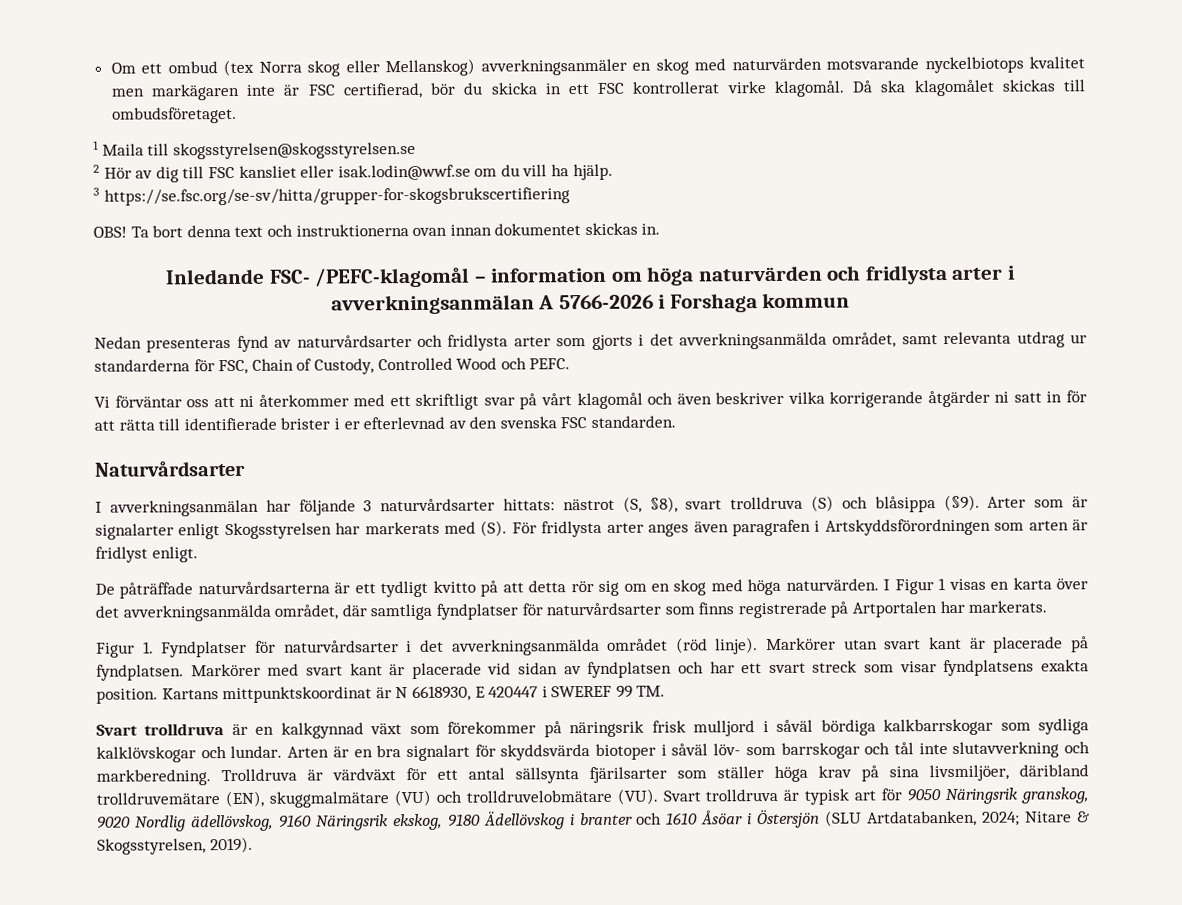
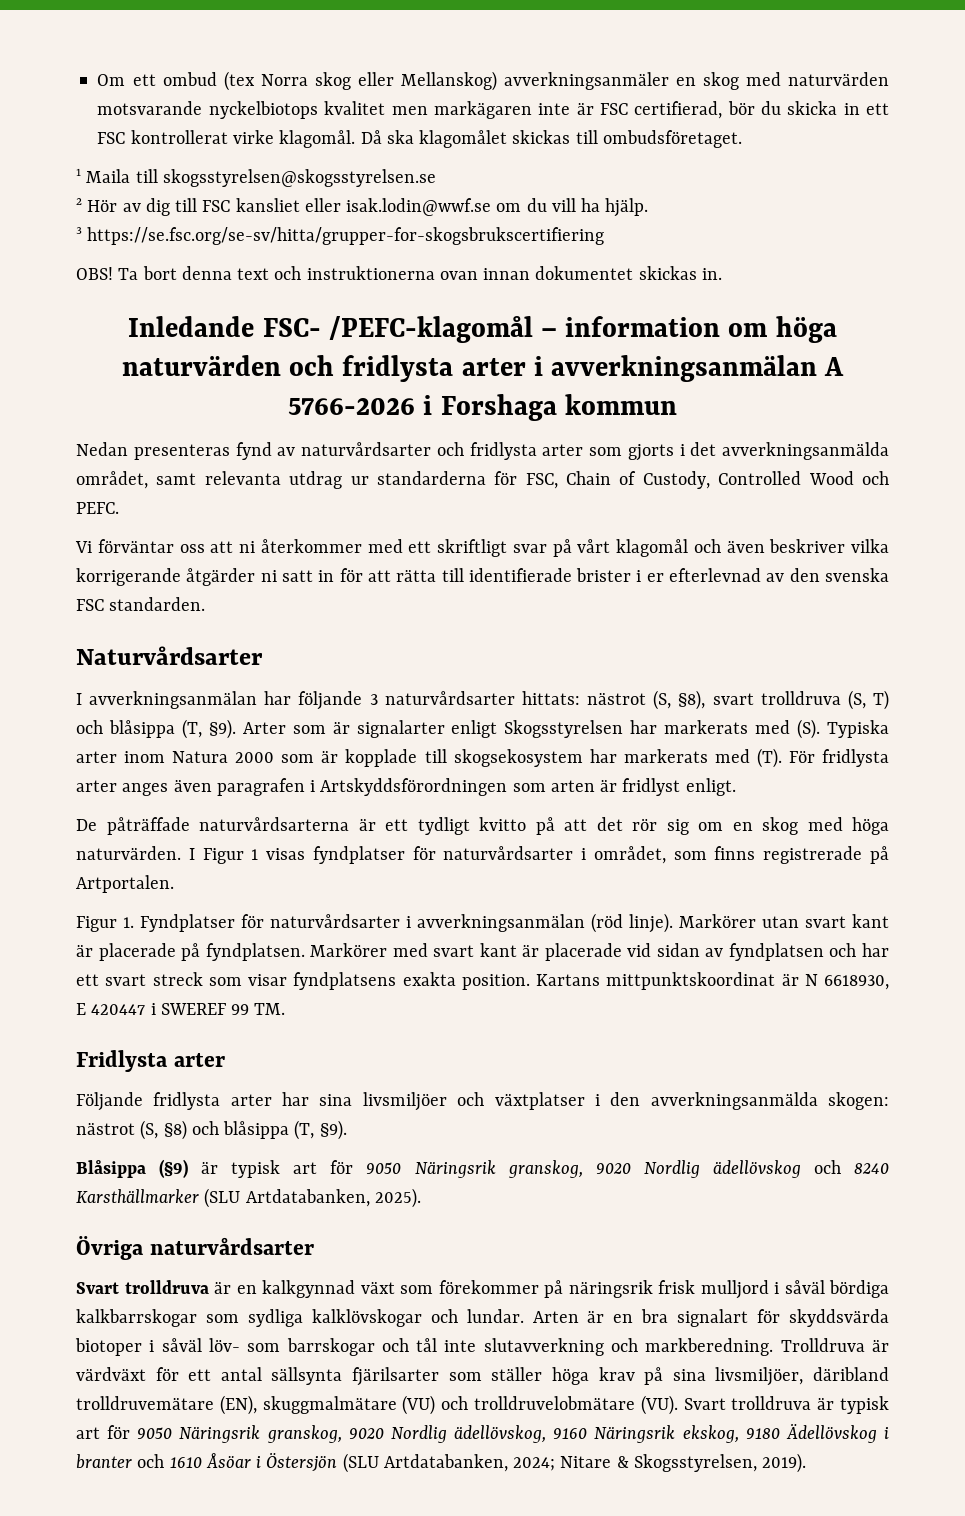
[811,494,980,513] (S) och blåsippa (§9). -> [847,690,890,710] [76,719,236,739] (S, T) och blåsippa (T, §9).
(508, 528) none -> [827,720,890,738] [76,748,782,768] Typiska arter inom Natura 2000 som är kopplade till skogsekosystem har markerats med (T).
[528,580,567,593] detta -> [596,817,623,831] det
[990,577,1089,590] [95,603,433,622] en karta över det avverkningsanmälda området, där samtliga -> (306, 854) none
(662, 609) none -> [581,846,666,864] i området,
[852,600,1048,618] Artportalen har markerats. -> [76,875,174,893] Artportalen.
[419,638,669,656] det avverkningsanmälda området -> [417,914,585,932] avverkningsanmälan
(666, 691) none -> [76,1050,225,1072] [76,1092,890,1111] [76,1120,347,1140] [76,1159,890,1178] [76,1188,421,1208] [76,1236,314,1260] // Fridlysta arter // Följande fridlysta arter har sina livsmiljöer och växtplatser i den avverkningsanmälda skogen: nästrot (S, §8) och blåsippa (T, §9). // Blåsippa (§9) är typisk art för 9050 Näringsrik granskog, 9020 Nordlig ädellövskog och 8240 Karsthällmarker (SLU Artdatabanken, 2025). // Övriga naturvårdsarter

